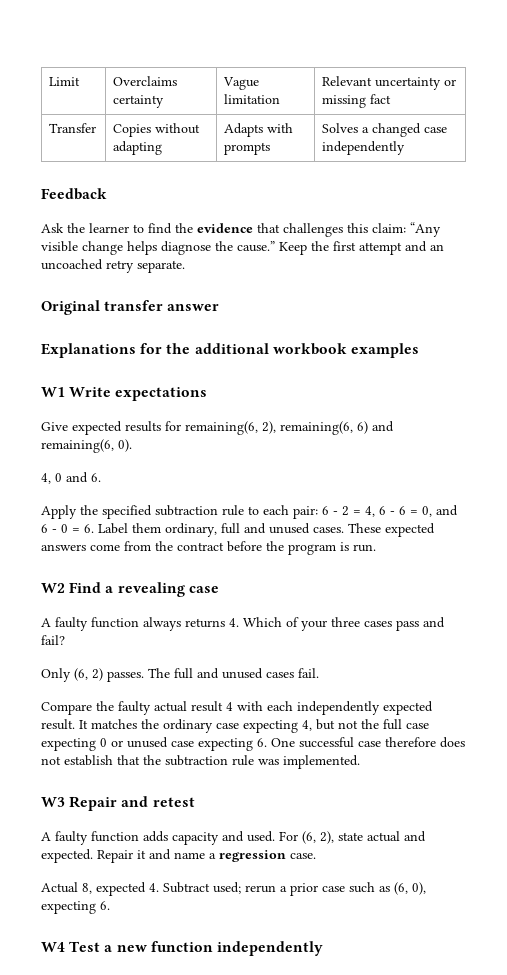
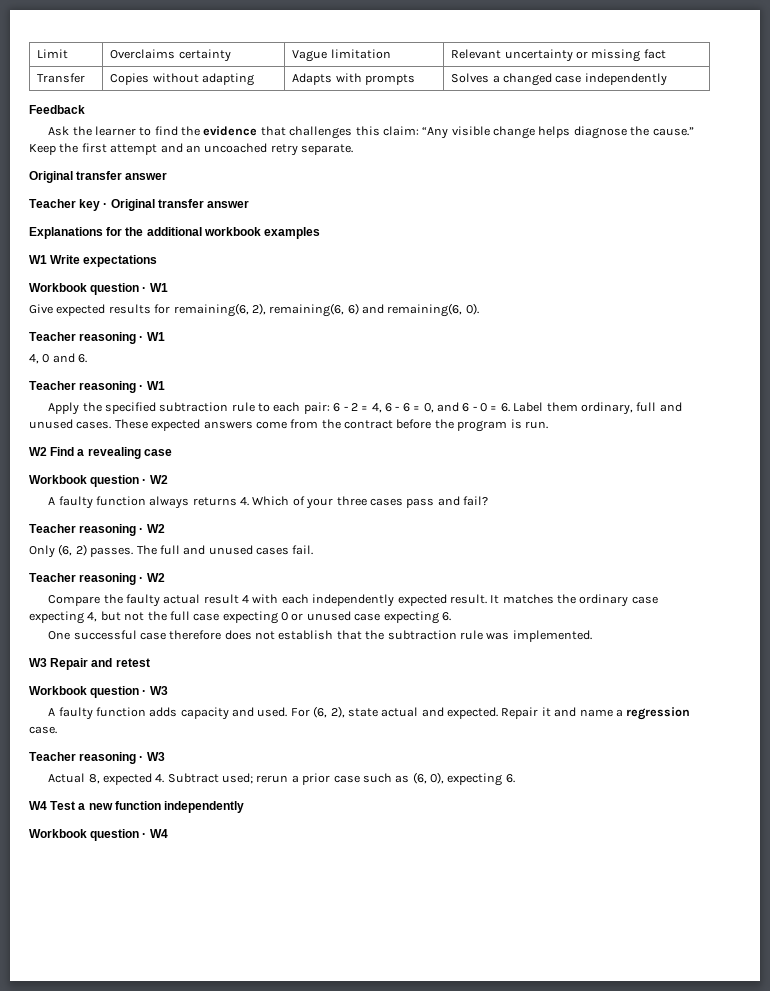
(220, 307) none -> [29,199,250,211] // Teacher key · Original transfer answer
(208, 394) none -> [29,283,168,295] // Workbook question · W1
(132, 445) none -> [29,332,165,344] // Teacher reasoning · W1
(101, 477) none -> [29,381,165,393] // Teacher reasoning · W1
(219, 589) none -> [29,475,168,487] // Workbook question · W2
(65, 640) none -> [29,524,165,536] // Teacher reasoning · W2
(319, 673) none -> [29,573,165,585] // Teacher reasoning · W2
(267, 742) none -> (451, 616) //
(195, 802) none -> [29,686,168,698] // Workbook question · W3
(316, 856) none -> [29,752,165,764] // Teacher reasoning · W3
(323, 948) none -> [29,829,168,841] // Workbook question · W4

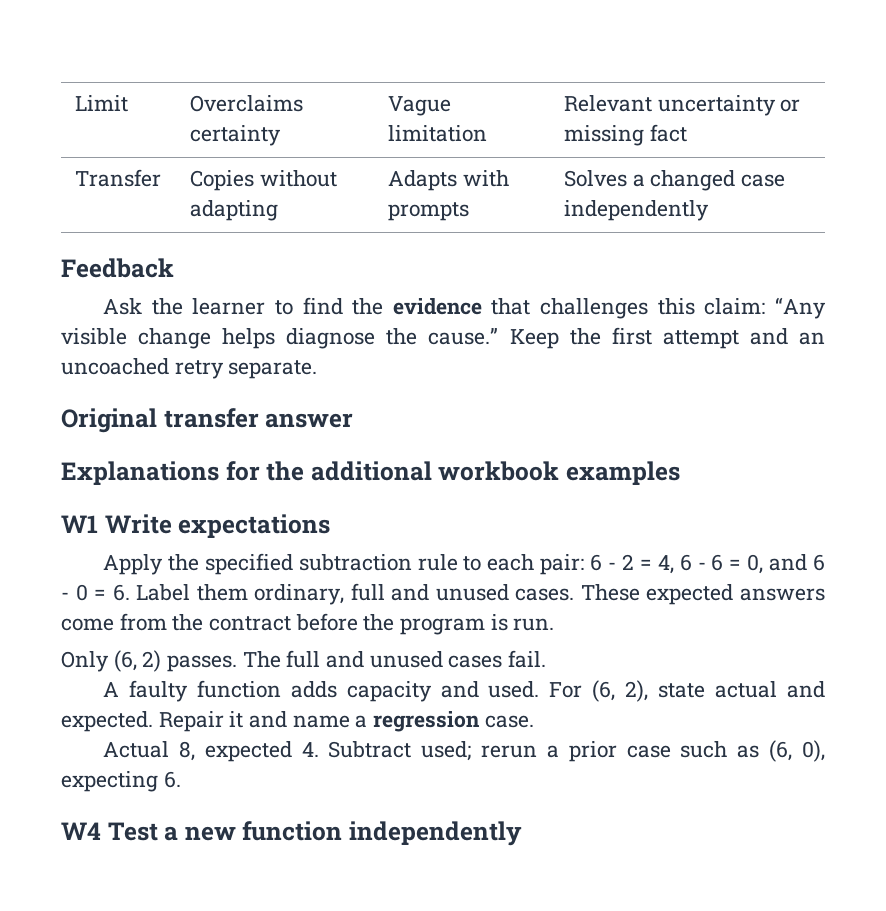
[29,199,250,211] // Teacher key · Original transfer answer -> (354, 420) none
[29,283,168,295] [29,303,479,317] [29,332,165,344] [29,353,88,364] [29,381,165,393] // Workbook question · W1 // Give expected results for remaining(6, 2), remaining(6, 6) and remaining(6, 0). // Teacher reasoning · W1 // 4, 0 and 6. // Teacher reasoning · W1 -> (331, 526) none
[29,447,172,459] [29,475,168,487] [48,496,489,509] [29,524,165,536] // W2 Find a revealing case // Workbook question · W2 // A faulty function always returns 4. Which of your three cases pass and fail? // Teacher reasoning · W2 -> (555, 624) none
[29,573,165,585] [48,594,658,607] [29,611,451,624] [48,630,592,642] [29,658,150,670] [29,686,168,698] // Teacher reasoning · W2 // Compare the faulty actual result 4 with each independently expected result. It matches the ordinary case expecting 4, but not the full case expecting 0 or unused case expecting 6. // One successful case therefore does not establish that the subtraction rule was implemented. // W3 Repair and retest // Workbook question · W3 -> (547, 659) none
[29,752,165,764] // Teacher reasoning · W3 -> (534, 721) none
[29,829,168,841] // Workbook question · W4 -> (523, 833) none

